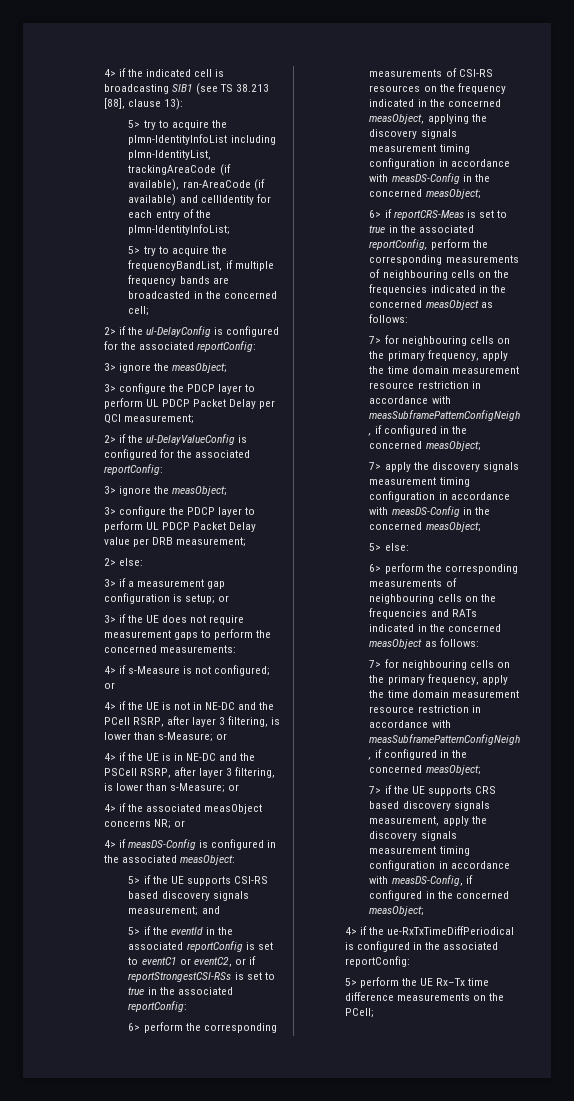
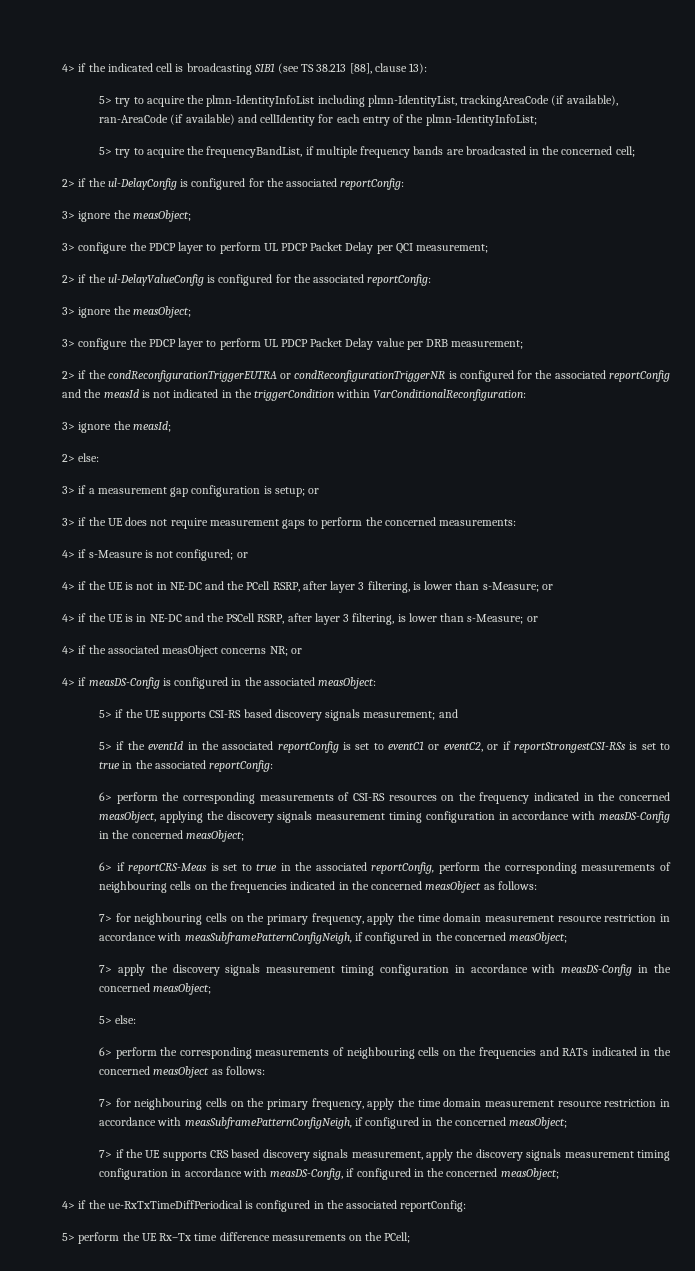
(246, 542) none -> [62,370,670,382] [62,389,527,401] [62,421,171,433] // 2> if the condReconfigurationTriggerEUTRA or condReconfigurationTriggerNR is configured for the associated reportConfig and the measId is not indicated in the triggerCondition within VarConditionalReconfiguration: // 3> ignore the measId;

